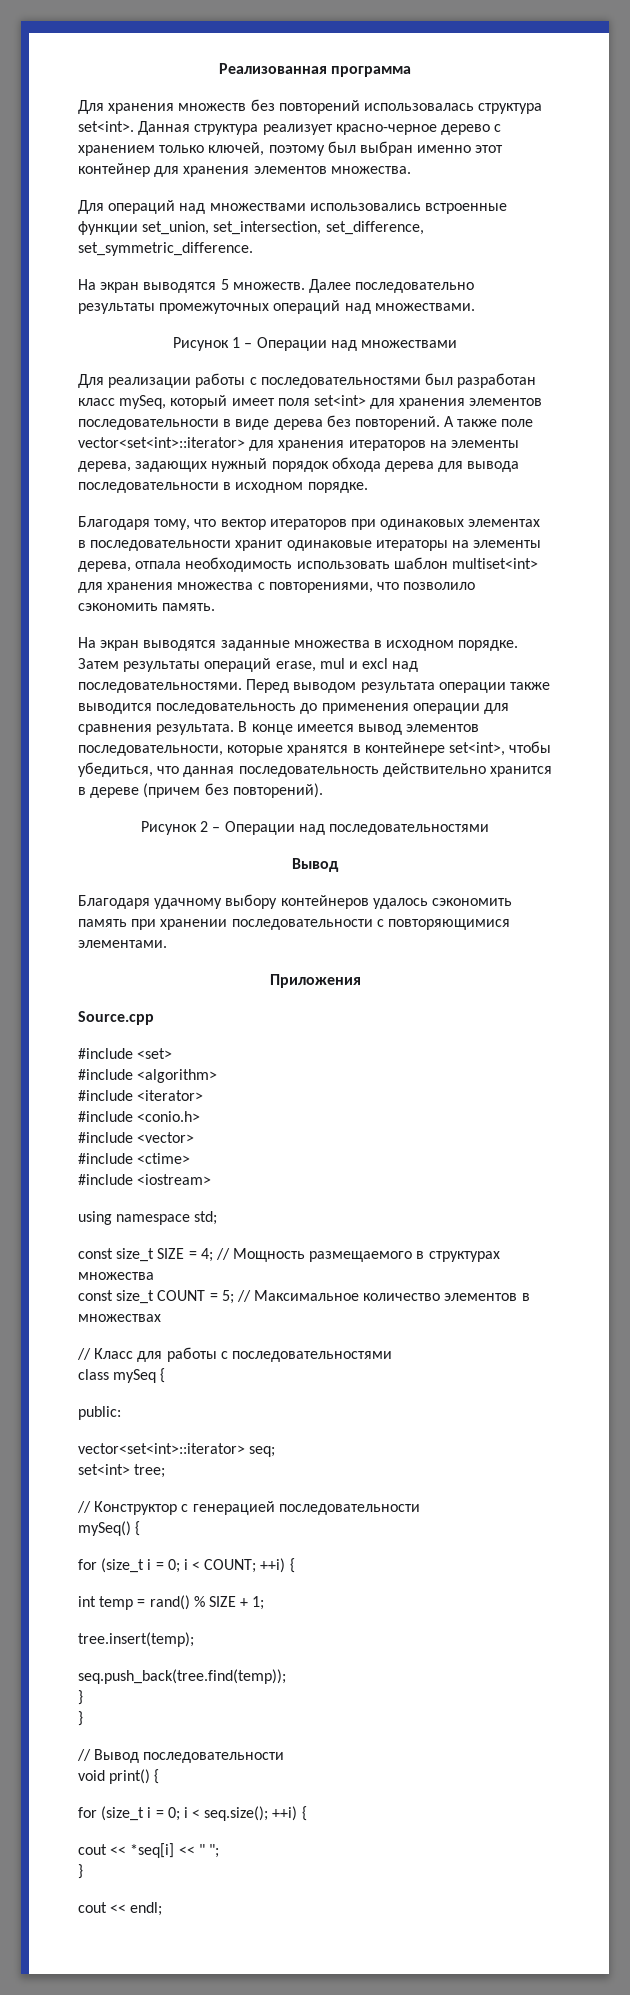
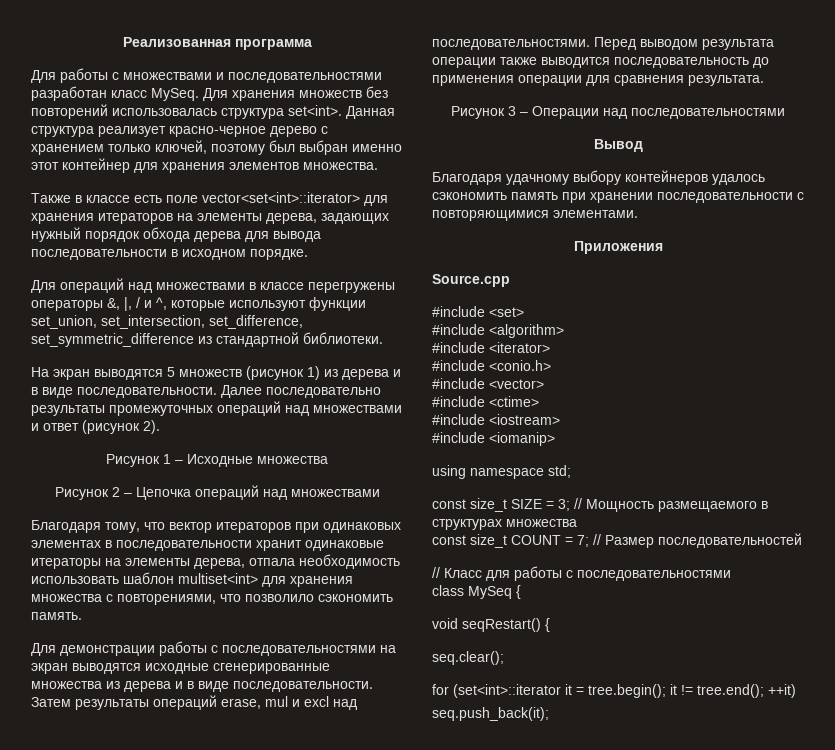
(104, 107) none -> [60,68,382,83] [31,86,228,101] работы с множествами и последовательностями разработан класс MySeq. Для
[78,200,507,214] [78,221,424,235] [78,242,253,256] [78,279,475,293] [78,300,475,314] [173,337,457,351] [78,373,537,388] [78,395,543,409] [78,415,498,430] Для операций над множествами использовались встроенные функции set_union, set_intersection, set_difference, set_symmetric_difference. // На экран выводятся 5 множеств. Далее последовательно результаты промежуточных операций над множествами. // Рисунок 1 – Операции над множествами // Для реализации работы с последовательностями был разработан класс mySeq, который имеет поля set<int> для хранения элементов последовательности в виде дерева без повторений. А также -> [31,193,162,203] Также в классе есть
(368, 487) none -> [31,278,395,293] [31,297,366,311] [31,315,303,329] [31,332,383,347] [31,366,401,380] [31,385,381,398] [31,401,402,416] [31,420,160,434] [106,454,328,467] [54,485,380,500] // Для операций над множествами в классе перегружены операторы &, |, / и ^, которые используют функции set_union, set_intersection, set_difference, set_symmetric_difference из стандартной библиотеки. // На экран выводятся 5 множеств (рисунок 1) из дерева и в виде последовательности. Далее последовательно результаты промежуточных операций над множествами и ответ (рисунок 2). // Рисунок 1 – Исходные множества // Рисунок 2 – Цепочка операций над множествами
[78,637,519,651] На экран выводятся заданные множества в исходном порядке. -> [31,641,396,656] [31,663,330,674] [31,681,373,692] Для демонстрации работы с последовательностями на экран выводятся исходные сгенерированные множества из дерева и в виде последовательности.
[238,721,480,735] [78,741,552,756] [78,762,552,777] [78,783,323,798] [141,821,209,835] В конце имеется вывод элементов последовательности, которые хранятся в контейнере set<int>, чтобы убедиться, что данная последовательность действительно хранится в дереве (причем без повторений). // Рисунок 2 -> [451,106,516,119] // Рисунок 3
(212, 1179) none -> [432,432,555,446] // #include <iomanip>
[200,1248,213,1262] 4; -> [558,499,570,511] 3;
[221,1290,530,1304] [78,1314,161,1322] 5; // Максимальное количество элементов в множествах -> [577,533,802,548] 7; // Размер последовательностей
[113,1368,166,1383] [78,1406,121,1420] [78,1443,276,1457] [78,1464,166,1478] [77,1501,420,1515] [78,1521,141,1536] [78,1558,295,1573] [78,1595,265,1610] [78,1632,194,1647] [78,1669,286,1684] [78,1690,83,1705] [78,1711,83,1726] [77,1749,285,1763] [78,1769,160,1784] [78,1806,307,1821] [78,1843,219,1858] [78,1864,83,1879] [78,1902,163,1916] mySeq { // public: // vector<set<int>::iterator> seq; // set<int> tree; // // Конструктор с генерацией последовательности // mySeq() { // for (size_t i = 0; i < COUNT; ++i) { // int temp = rand() % SIZE + 1; // tree.insert(temp); // seq.push_back(tree.find(temp)); // } // } // // Вывод последовательности // void print() { // for (size_t i = 0; i < seq.size(); ++i) { // cout << *seq[i] << " "; // } // cout << endl; -> [468,585,521,599] [432,618,550,632] [432,651,504,665] [432,684,796,698] [432,707,549,721] MySeq { // void seqRestart() { // seq.clear(); // for (set<int>::iterator it = tree.begin(); it != tree.end(); ++it) // seq.push_back(it);

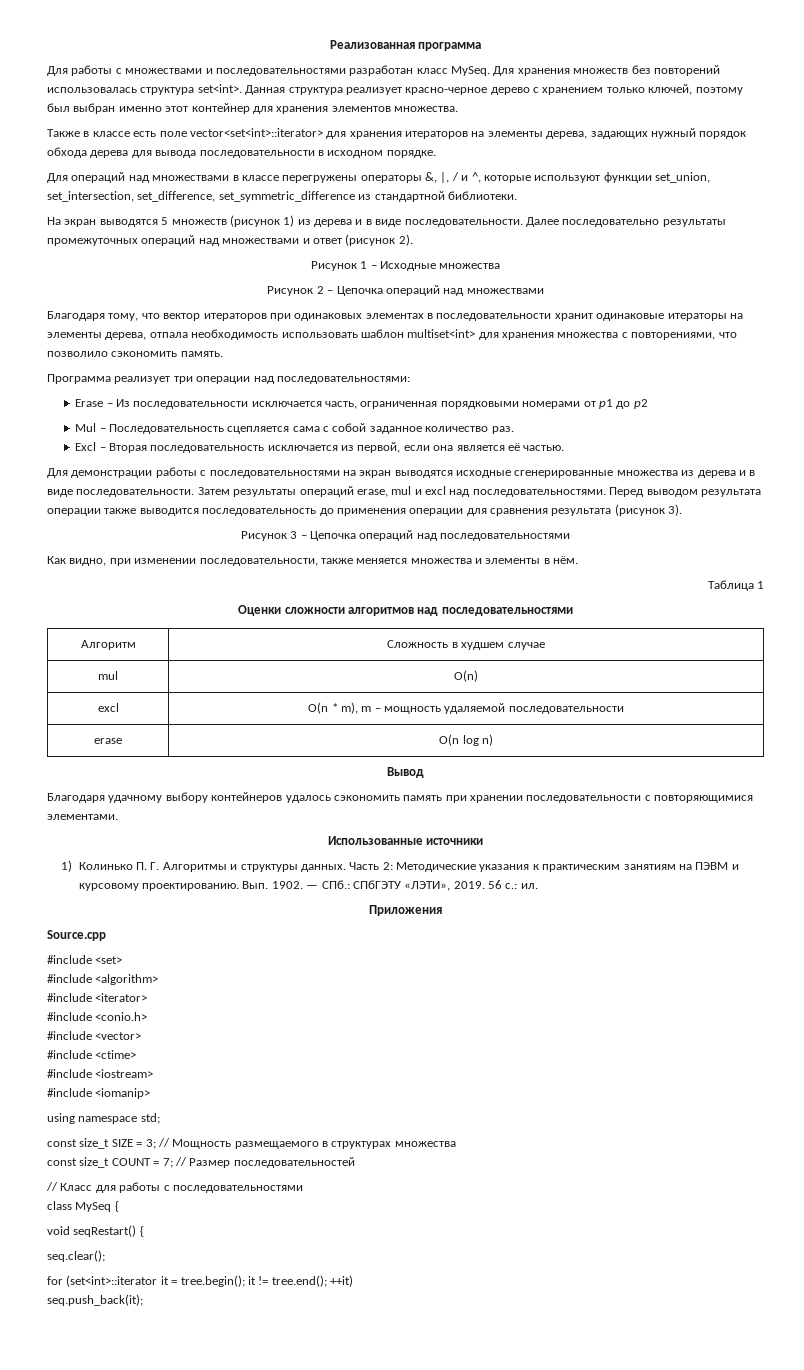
(82, 616) none -> [47,374,410,384] [75,399,648,409] [75,423,514,434] [75,442,565,453] // Программа реализует три операции над последовательностями: // Erase – Из последовательности исключается часть, ограниченная порядковыми номерами от p1 до p2 // Mul – Последовательность сцепляется сама с собой заданное количество раз. // Excl – Вторая последовательность исключается из первой, если она является её частью.
[688,75,764,86] результата. -> [551,504,683,516] результата (рисунок 3).
[532,106,785,119] Операции над последовательностями -> [310,530,571,541] [47,556,579,566] [707,580,764,591] [238,605,573,616] [80,640,136,650] [387,640,545,650] [98,671,118,680] [454,670,478,682] [97,703,119,712] [308,702,624,714] [94,738,122,744] [439,734,493,746] Цепочка операций над последовательностями // Как видно, при изменении последовательности, также меняется множества и элементы в нём. // Таблица 1 // Оценки сложности алгоритмов над последовательностями // Алгоритм | Сложность в худшем случае // mul | O(n) // excl | O(n * m), m – мощность удаляемой последовательности // erase | O(n log n)
(638, 214) none -> [327,836,484,845] [61,860,739,872] [78,880,538,891] // Использованные источники // 1) Колинько П. Г. Алгоритмы и структуры данных. Часть 2: Методические указания к практическим занятиям на ПЭВМ и курсовому проектированию. Вып. 1902. — СПб.: СПбГЭТУ «ЛЭТИ», 2019. 56 с.: ил.

